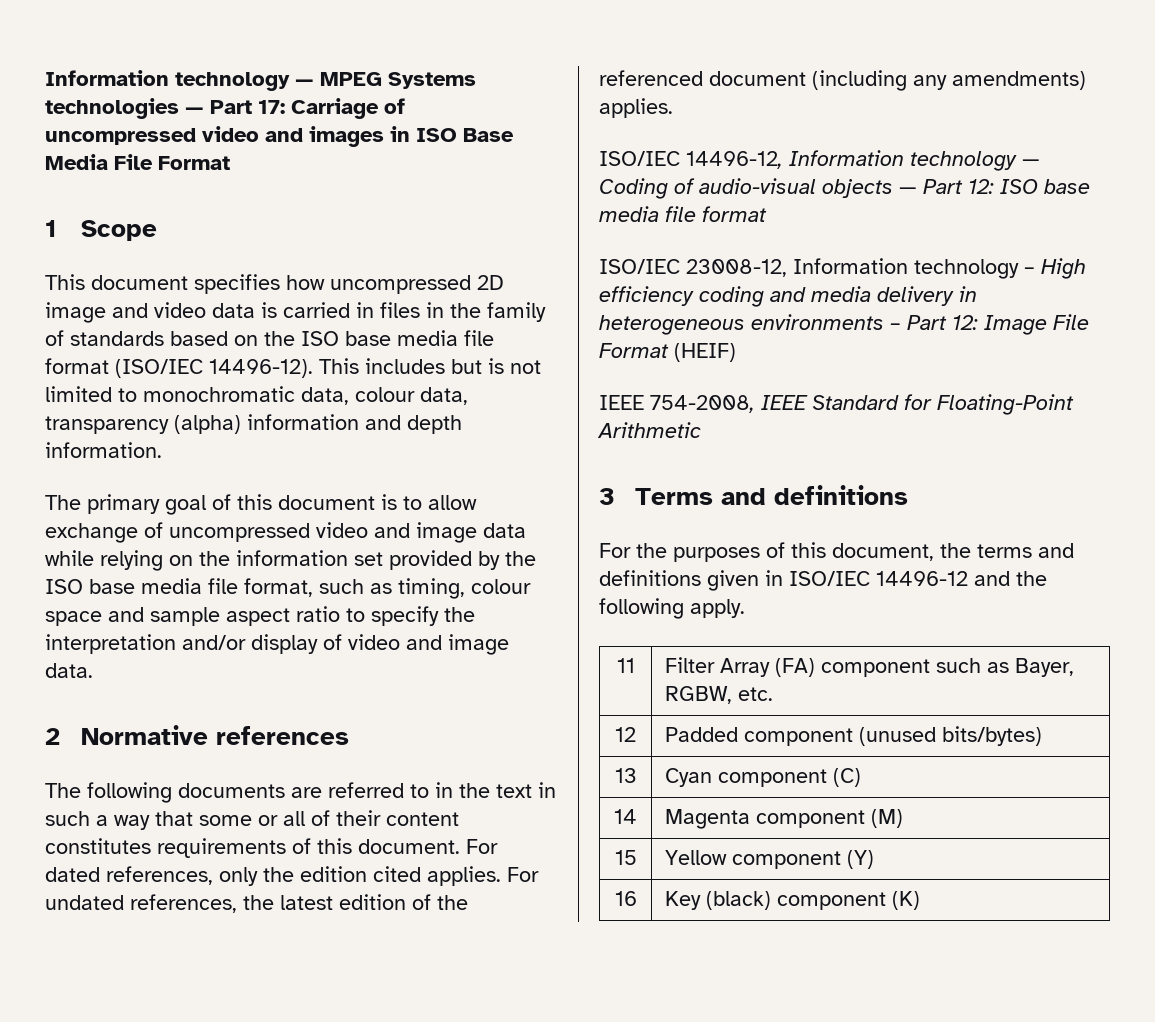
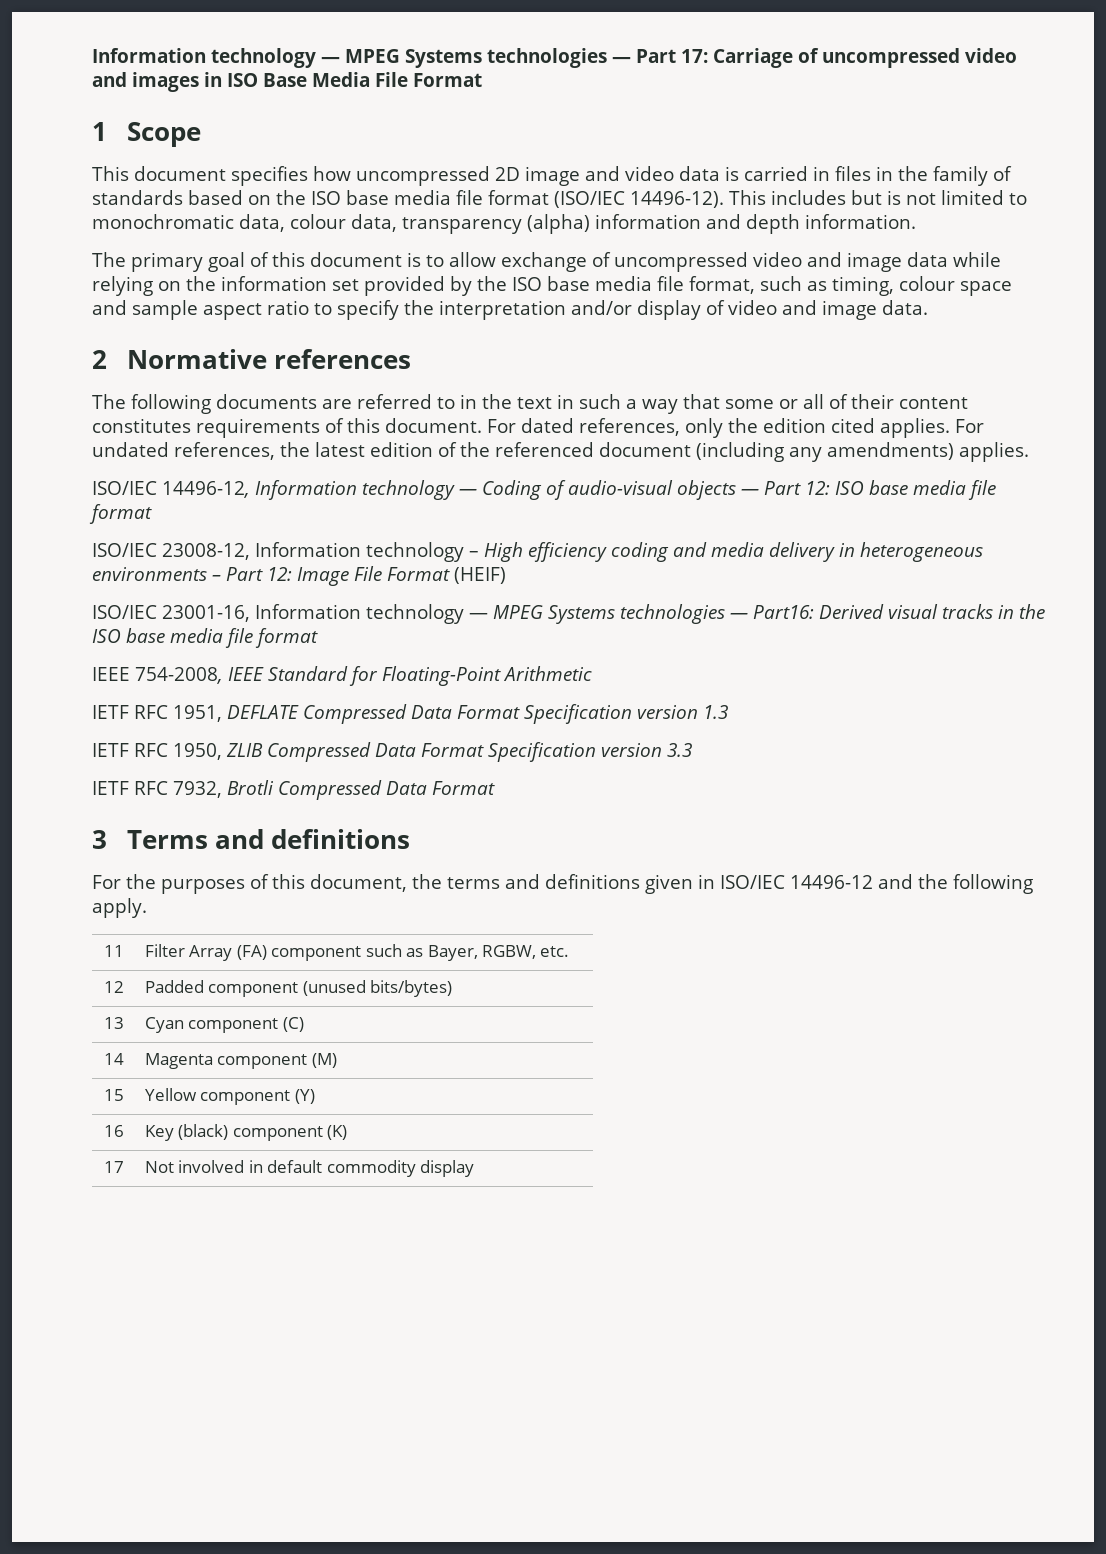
(736, 352) none -> [92,604,1045,624] [92,628,318,648] // ISO/IEC 23001-16, Information technology — MPEG Systems technologies — Part16: Derived visual tracks in the ISO base media file format
(701, 430) none -> [92,704,728,724] [92,742,692,762] [92,780,495,800] // IETF RFC 1951, DEFLATE Compressed Data Format Specification version 1.3 // IETF RFC 1950, ZLIB Compressed Data Format Specification version 3.3 // IETF RFC 7932, Brotli Compressed Data Format
(921, 900) none -> [103,1161,124,1173] [144,1160,475,1177] // 17 | Not involved in default commodity display

